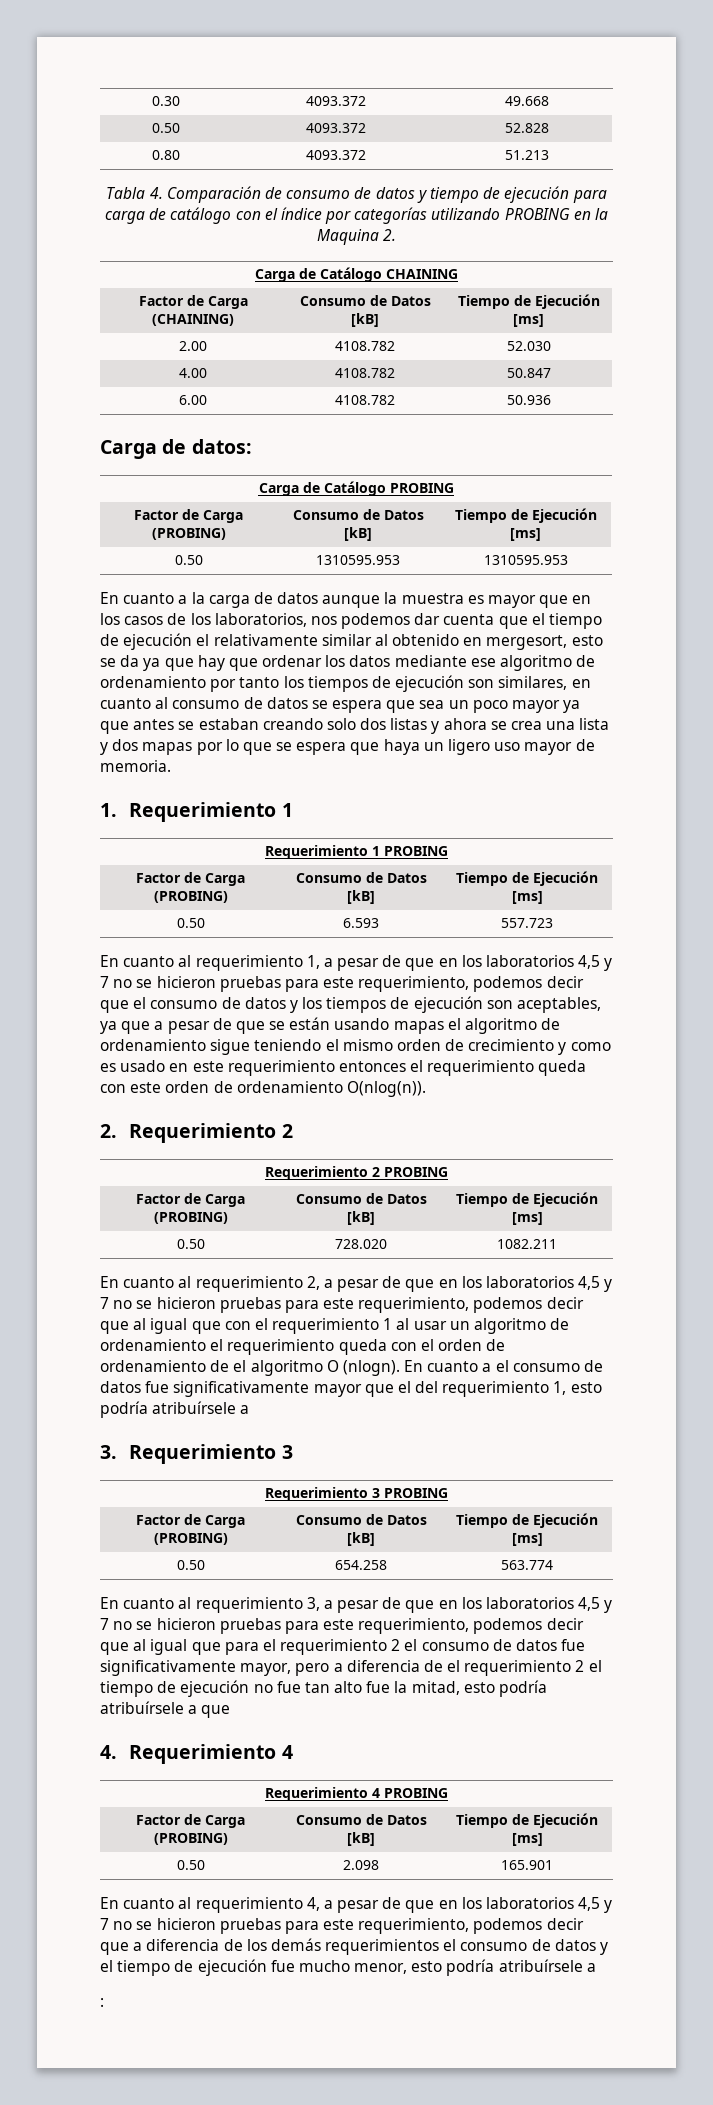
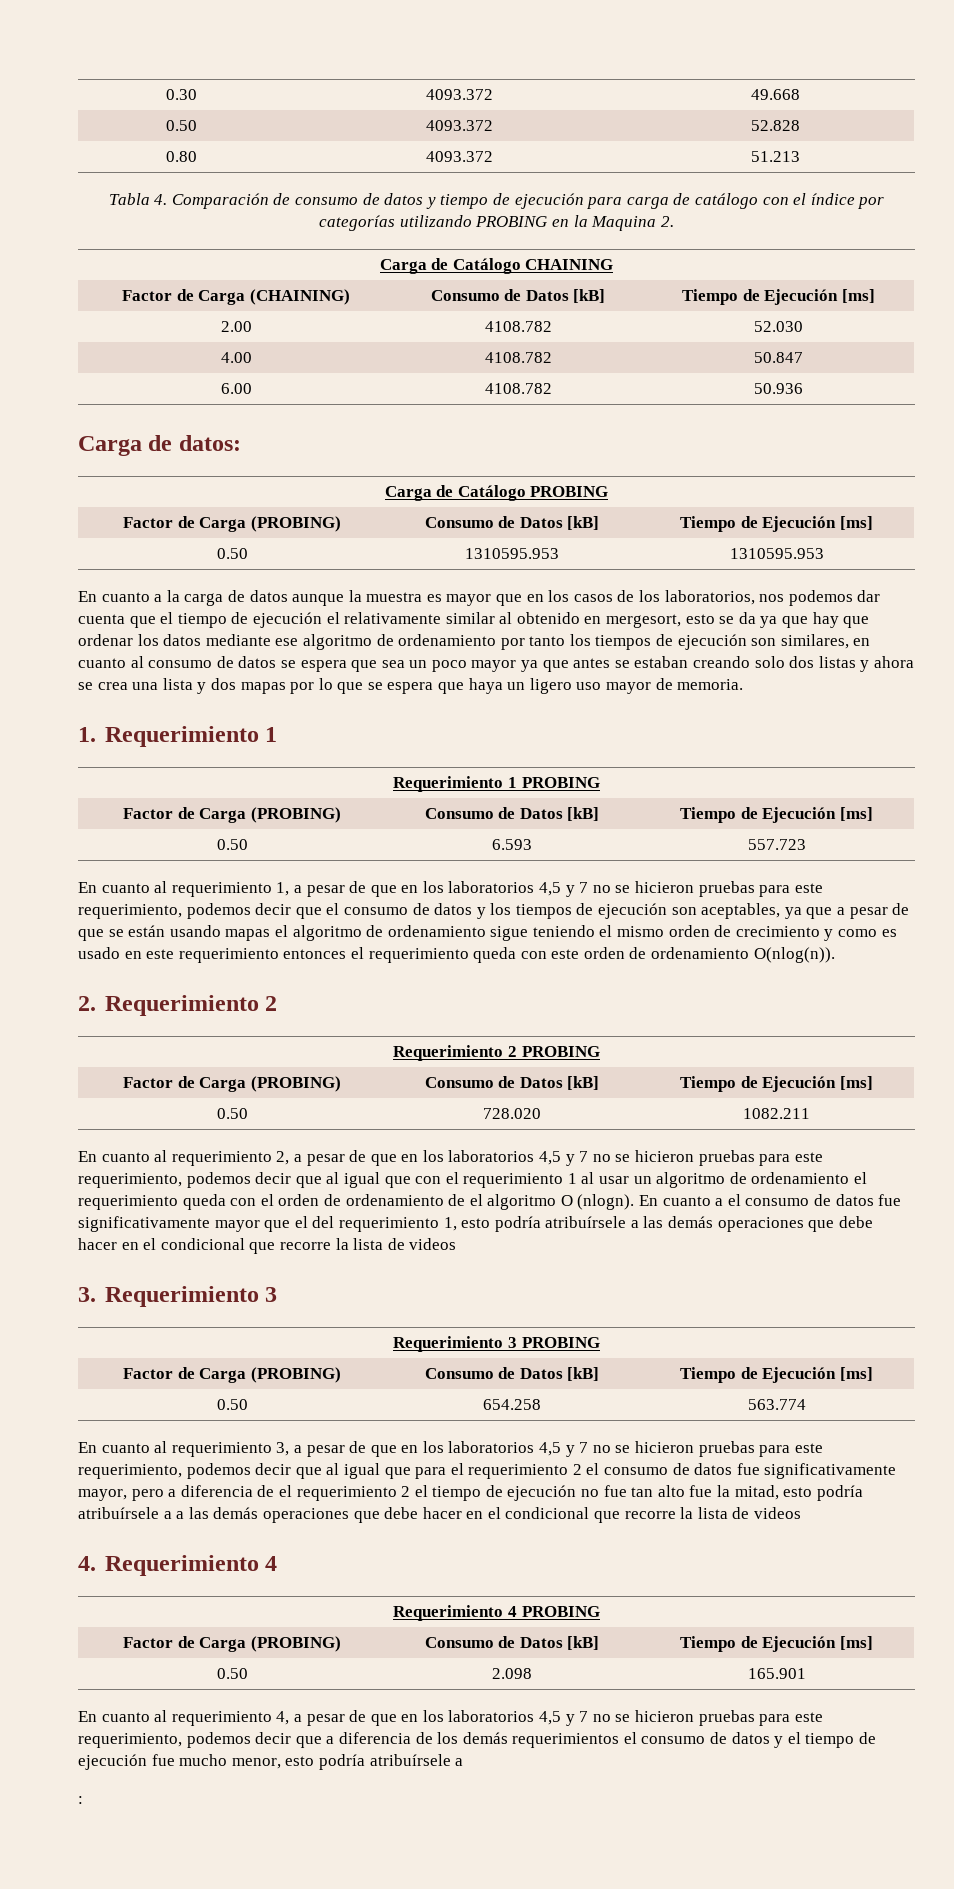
(250, 1409) none -> [643,1216,873,1232] [78,1238,457,1254] las demás operaciones que debe hacer en el condicional que recorre la lista de videos
[201,1705,231,1718] que -> [176,1507,802,1523] a las demás operaciones que debe hacer en el condicional que recorre la lista de videos

